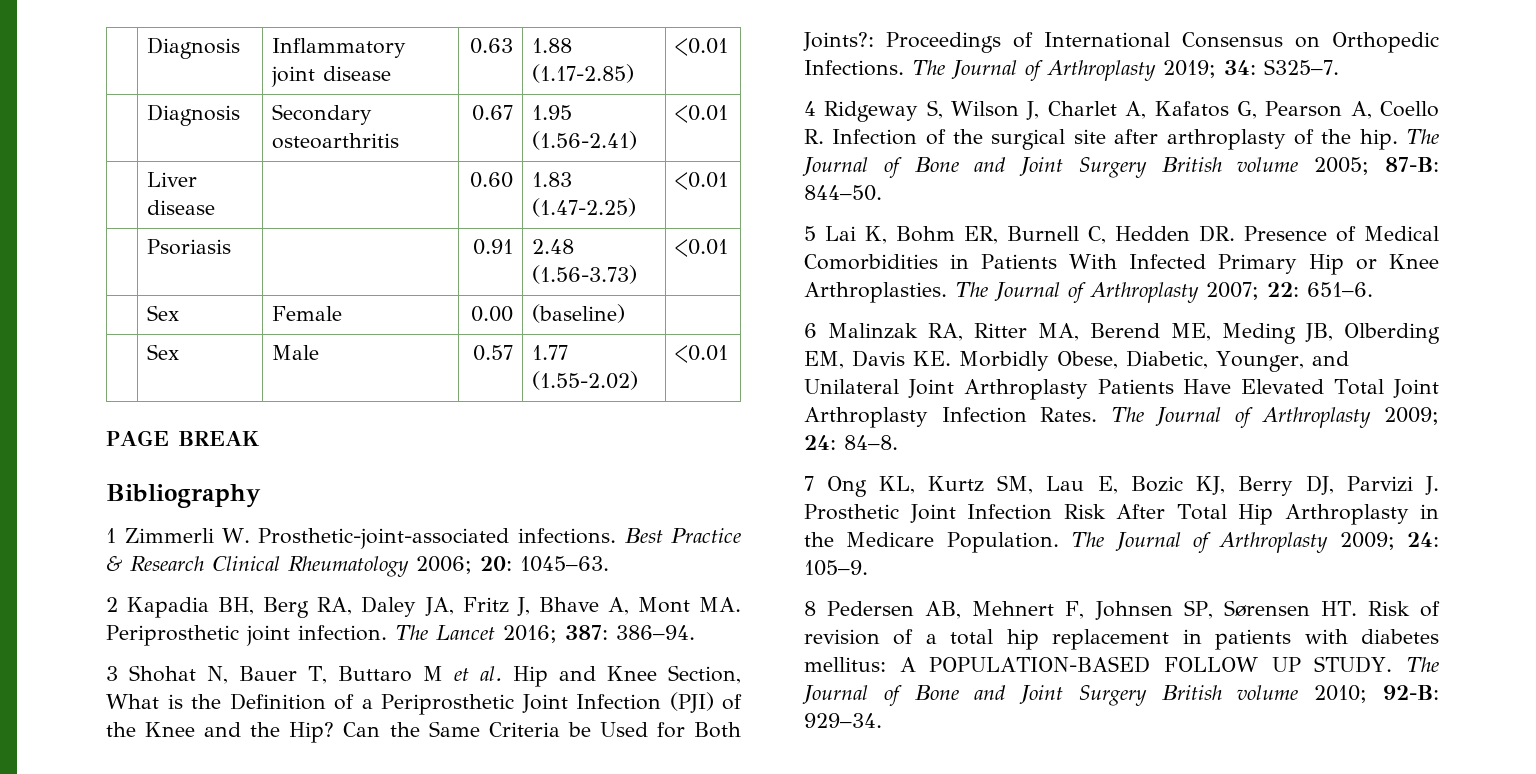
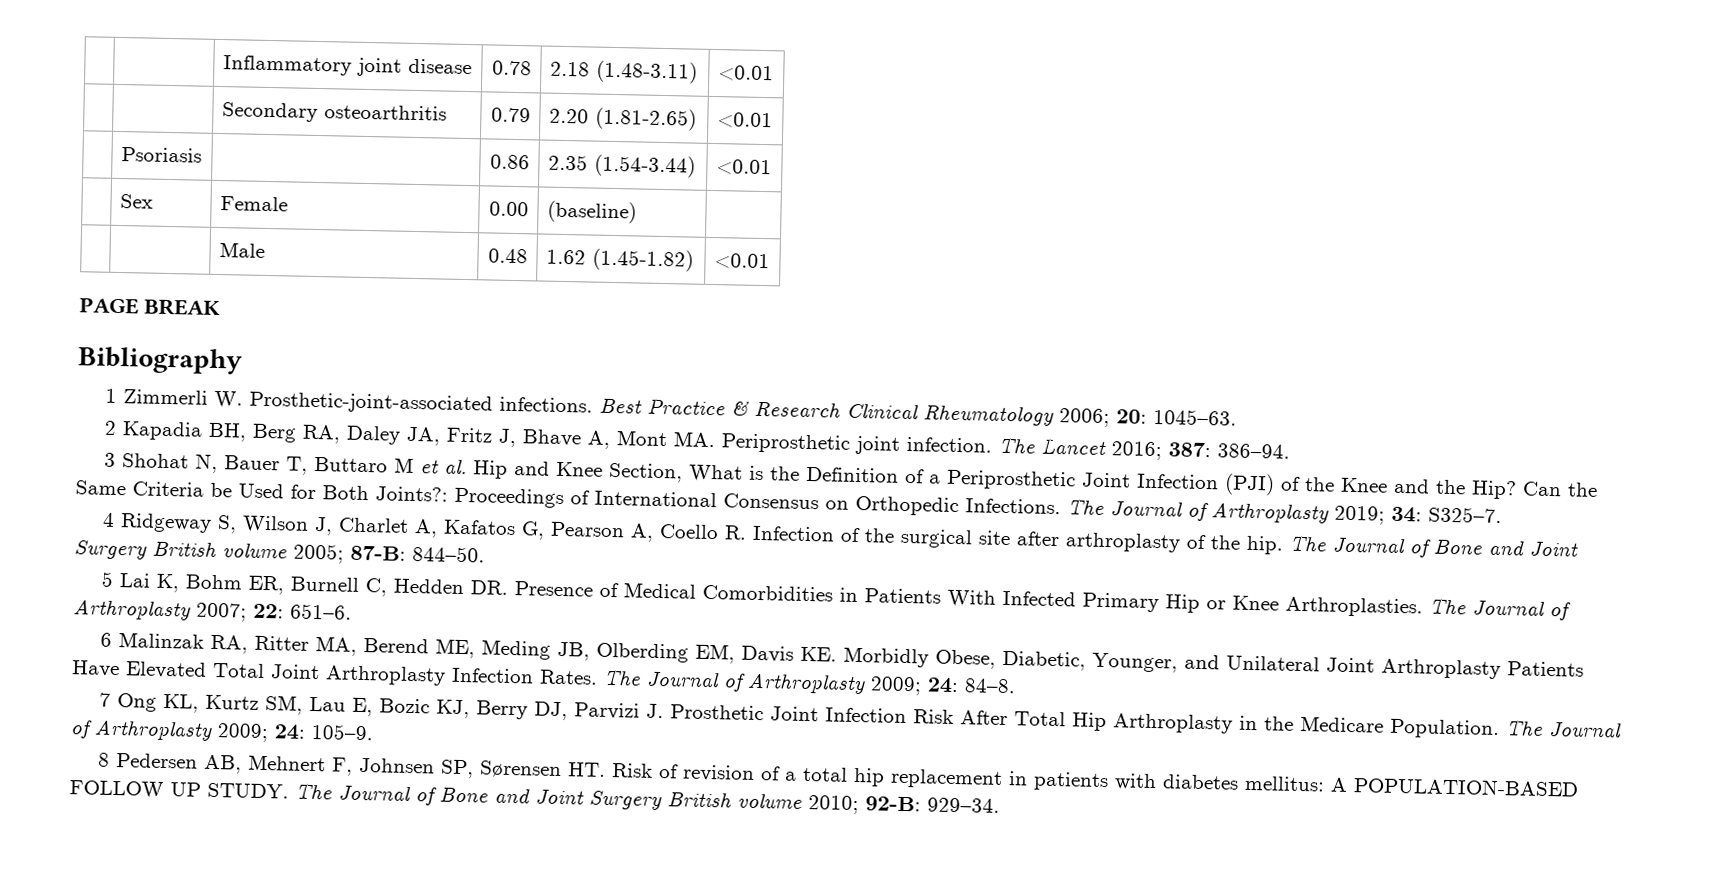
[147,37,241,59] | Diagnosis -> (222, 65) |
[469,38,513,54] [532,38,573,53] [532,64,635,83] [675,38,729,56] [147,104,241,126] 0.63 | 1.88 (1.17-2.85) | <0.01 // | Diagnosis -> [492,60,533,76] [549,60,698,84] [717,65,774,82] 0.78 | 2.18 (1.48-3.11) | <0.01 // |
[471,105,513,121] [532,105,573,120] [532,131,638,150] [675,105,729,123] [147,172,198,187] [147,200,216,215] [469,172,513,188] [532,172,573,187] [532,198,637,217] 0.67 | 1.95 (1.56-2.41) | <0.01 // | Liver disease | | 0.60 | 1.83 (1.47-2.25) -> [491,107,532,123] [548,107,697,131] 0.79 | 2.20 (1.81-2.65)
[472,239,513,255] [532,239,575,254] [532,265,638,284] 0.91 | 2.48 (1.56-3.73) -> [490,154,531,170] [547,154,696,178] 0.86 | 2.35 (1.54-3.44)
[147,344,180,360] Sex -> (637, 212) none
[472,345,513,361] [532,345,569,360] [532,371,639,390] 0.57 | 1.77 (1.55-2.02) -> [488,248,529,264] [545,248,694,272] 0.48 | 1.62 (1.45-1.82)

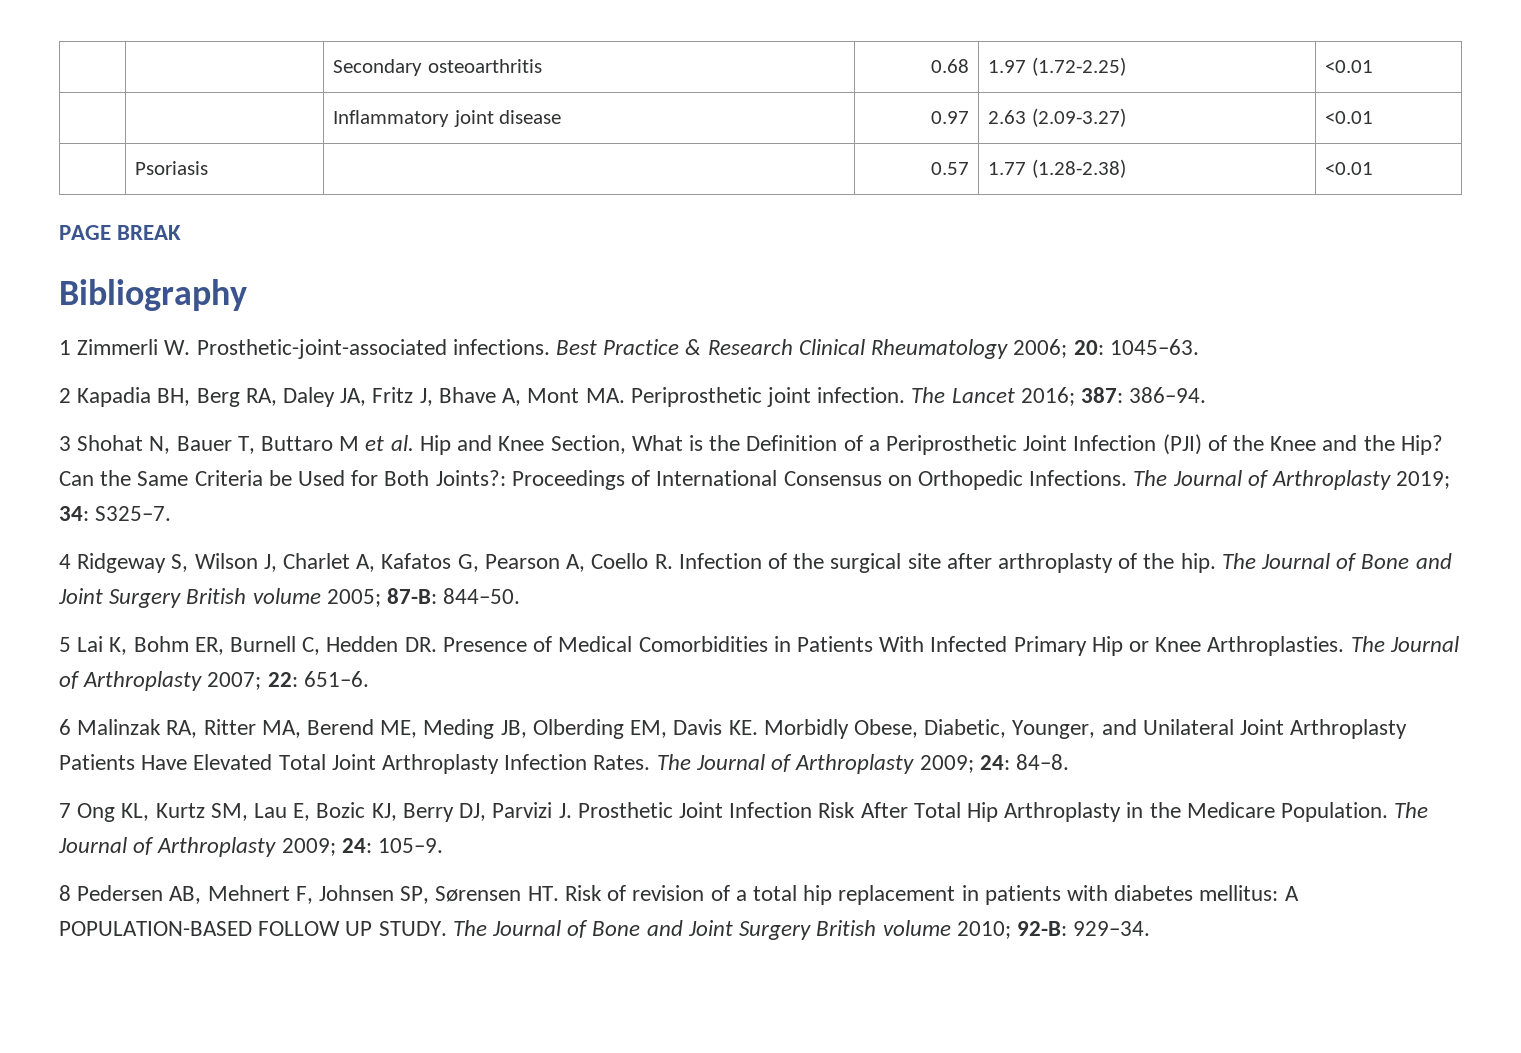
[222,55,472,77] [492,60,533,76] [549,60,698,84] [717,65,774,82] [221,102,447,122] [491,107,532,123] [548,107,697,131] [716,112,773,129] [120,146,202,163] [490,154,531,170] [547,154,696,178] [715,159,772,176] [119,193,153,209] [219,196,288,212] [489,201,530,217] [546,200,637,224] [218,241,265,258] [488,248,529,264] [545,248,694,272] | | Inflammatory joint disease | 0.78 | 2.18 (1.48-3.11) | <0.01 // | | Secondary osteoarthritis | 0.79 | 2.20 (1.81-2.65) | <0.01 // | Psoriasis | | 0.86 | 2.35 (1.54-3.44) | <0.01 // | Sex | Female | 0.00 | (baseline) | // | | Male | 0.48 | 1.62 (1.45-1.82) -> [333,59,542,76] [930,59,969,73] [988,57,1126,76] [1325,60,1374,73] [333,110,562,127] [930,111,969,124] [988,108,1126,127] [1325,111,1374,124] [135,161,209,175] [930,162,969,175] [988,159,1126,178] | | Secondary osteoarthritis | 0.68 | 1.97 (1.72-2.25) | <0.01 // | | Inflammatory joint disease | 0.97 | 2.63 (2.09-3.27) | <0.01 // | Psoriasis | | 0.57 | 1.77 (1.28-2.38)

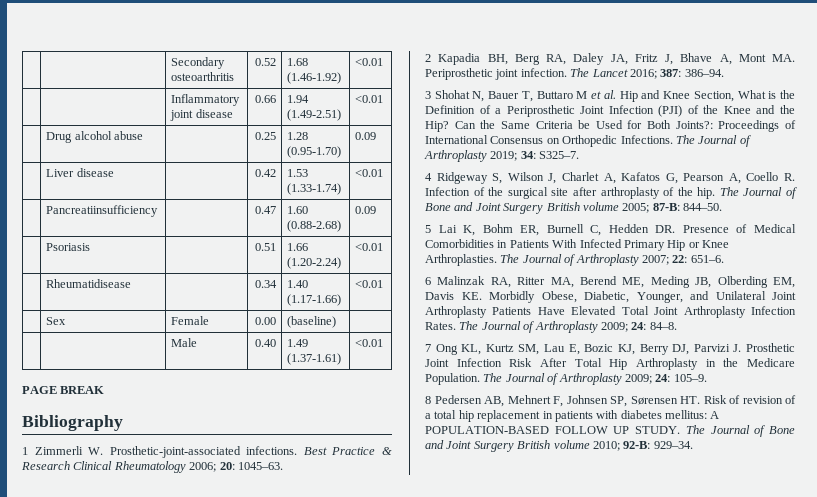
[930,59,969,73] [988,57,1126,76] 0.68 | 1.97 (1.72-2.25) -> [254,58,276,66] [287,58,309,66] [287,72,342,84] 0.52 | 1.68 (1.46-1.92)
[930,111,969,124] [988,108,1126,127] [1325,111,1374,124] [135,161,209,175] [930,162,969,175] [988,159,1126,178] 0.97 | 2.63 (2.09-3.27) | <0.01 // | Psoriasis | | 0.57 | 1.77 (1.28-2.38) -> [254,95,276,103] [287,95,310,103] [287,109,342,121] [355,95,384,103] [46,131,143,143] [254,132,276,140] [287,132,309,140] [287,146,342,158] [355,132,377,140] [46,168,114,177] [254,169,276,177] [287,169,309,177] [287,183,342,195] [355,169,384,177] [46,205,159,217] [254,206,276,214] [287,206,309,214] [287,220,342,232] [355,206,377,214] [46,243,91,251] [254,243,276,251] [287,243,309,251] [287,257,342,269] [355,243,384,251] [46,279,132,288] [254,280,277,288] [287,280,309,288] [287,294,342,306] [355,280,384,288] [46,317,67,325] [171,316,210,325] [254,317,276,325] [287,316,337,328] [171,338,198,347] [254,339,276,347] [287,339,309,347] [287,353,342,365] 0.66 | 1.94 (1.49-2.51) | <0.01 // | Drug alcohol abuse | | 0.25 | 1.28 (0.95-1.70) | 0.09 // | Liver disease | | 0.42 | 1.53 (1.33-1.74) | <0.01 // | Pancreatiinsufficiency | | 0.47 | 1.60 (0.88-2.68) | 0.09 // | Psoriasis | | 0.51 | 1.66 (1.20-2.24) | <0.01 // | Rheumatidisease | | 0.34 | 1.40 (1.17-1.66) | <0.01 // | Sex | Female | 0.00 | (baseline) | // | | Male | 0.40 | 1.49 (1.37-1.61)

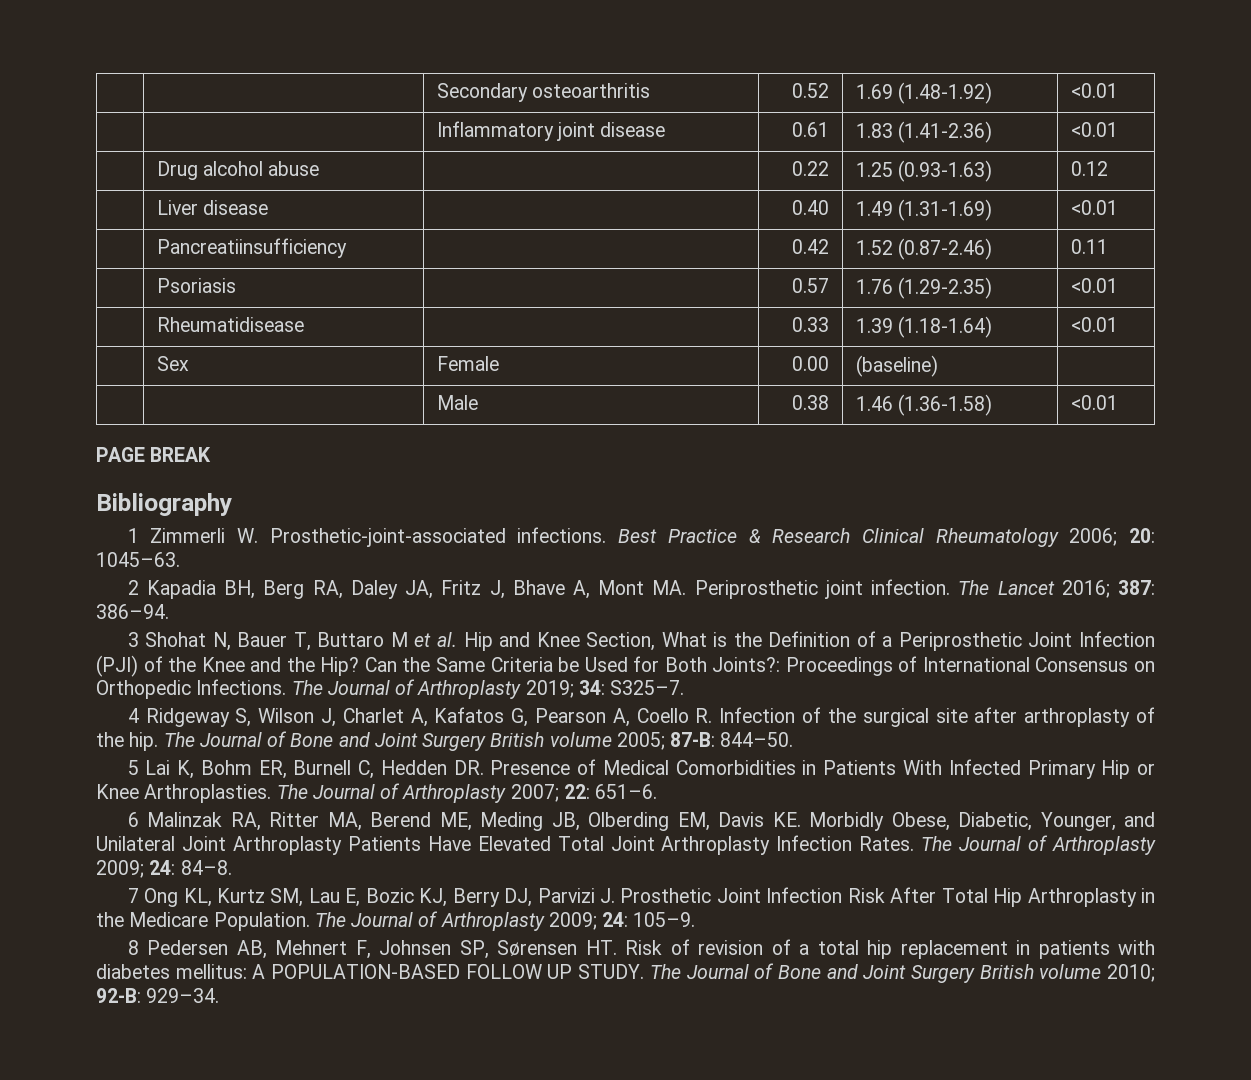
[287,58,309,66] [287,72,342,84] 1.68 (1.46-1.92) -> [855,82,992,104] 1.69 (1.48-1.92)
[254,95,276,103] [287,95,310,103] [287,109,342,121] 0.66 | 1.94 (1.49-2.51) -> [792,122,830,137] [855,121,992,143] 0.61 | 1.83 (1.41-2.36)
[254,132,276,140] [287,132,309,140] [287,146,342,158] [355,132,377,140] 0.25 | 1.28 (0.95-1.70) | 0.09 -> [792,161,830,176] [855,160,992,182] [1070,161,1108,176] 0.22 | 1.25 (0.93-1.63) | 0.12
[254,169,276,177] [287,169,309,177] [287,183,342,195] 0.42 | 1.53 (1.33-1.74) -> [792,200,830,215] [855,199,992,221] 0.40 | 1.49 (1.31-1.69)
[254,206,276,214] [287,206,309,214] [287,220,342,232] [355,206,377,214] [46,243,91,251] [254,243,276,251] [287,243,309,251] [287,257,342,269] 0.47 | 1.60 (0.88-2.68) | 0.09 // | Psoriasis | | 0.51 | 1.66 (1.20-2.24) -> [792,239,830,254] [855,238,992,260] [1070,239,1108,254] [156,278,236,293] [792,278,830,293] [855,277,992,299] 0.42 | 1.52 (0.87-2.46) | 0.11 // | Psoriasis | | 0.57 | 1.76 (1.29-2.35)
[254,280,277,288] [287,280,309,288] [287,294,342,306] 0.34 | 1.40 (1.17-1.66) -> [792,317,830,332] [855,316,992,338] 0.33 | 1.39 (1.18-1.64)
[254,339,276,347] [287,339,309,347] [287,353,342,365] 0.40 | 1.49 (1.37-1.61) -> [792,395,830,410] [855,394,992,416] 0.38 | 1.46 (1.36-1.58)

